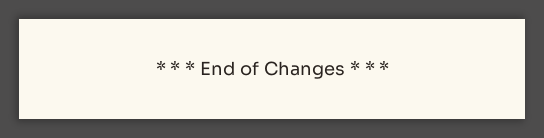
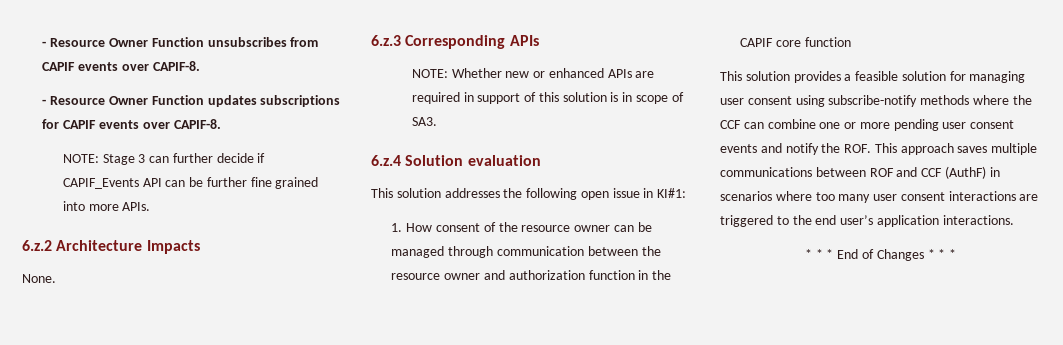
(155, 67) none -> [42,37,319,47] [42,61,200,71] [42,95,341,107] [42,119,221,129] [62,153,266,165] [62,177,319,189] [62,201,151,211] [22,240,200,254] [22,274,56,283] [371,35,539,49] [411,68,655,78] [411,92,684,104] [411,117,437,126] [371,155,541,166] [371,188,687,200] [391,222,652,232] [391,246,661,258] [391,270,672,280] [740,37,851,47] [720,71,1026,83] [720,95,1032,107] [720,119,1015,131] [720,143,1038,155] [720,166,1000,179] [720,191,1039,203] [720,215,1014,227] - Resource Owner Function unsubscribes from CAPIF events over CAPIF-8. // - Resource Owner Function updates subscriptions for CAPIF events over CAPIF-8. // NOTE: Stage 3 can further decide if CAPIF_Events API can be further fine grained into more APIs. // 6.z.2 Architecture Impacts // None. // 6.z.3 Corresponding APIs // NOTE: Whether new or enhanced APIs are required in support of this solution is in scope of SA3. // 6.z.4 Solution evaluation // This solution addresses the following open issue in KI#1: // 1. How consent of the resource owner can be managed through communication between the resource owner and authorization function in the CAPIF core function // This solution provides a feasible solution for managing user consent using subscribe-notify methods where the CCF can combine one or more pending user consent events and notify the ROF. This approach saves multiple communications between ROF and CCF (AuthF) in scenarios where too many user consent interactions are triggered to the end user’s application interactions. //

